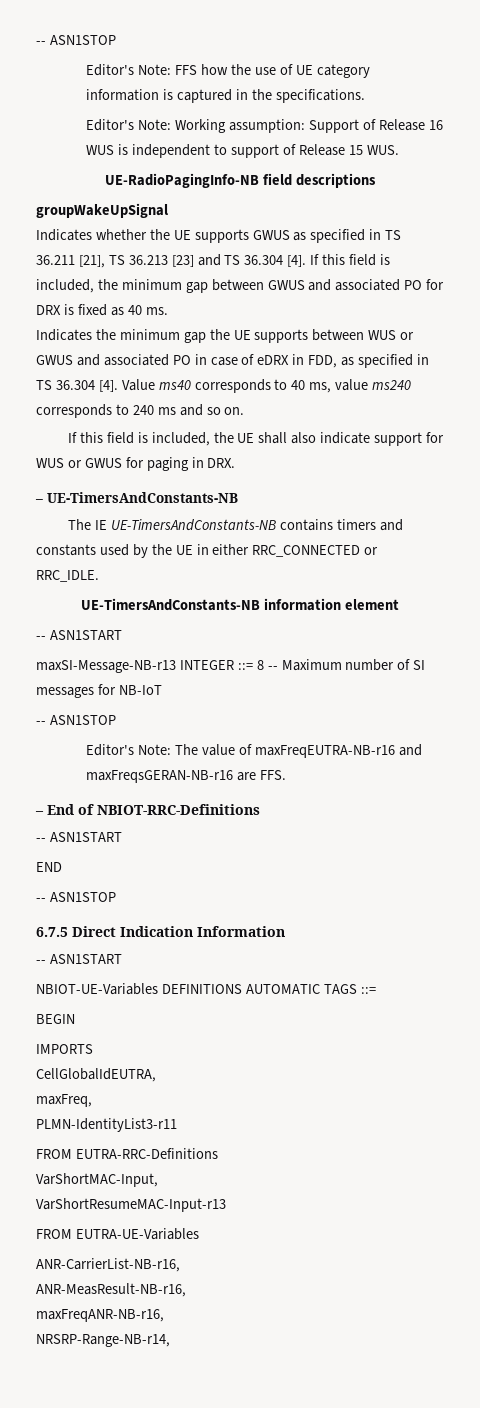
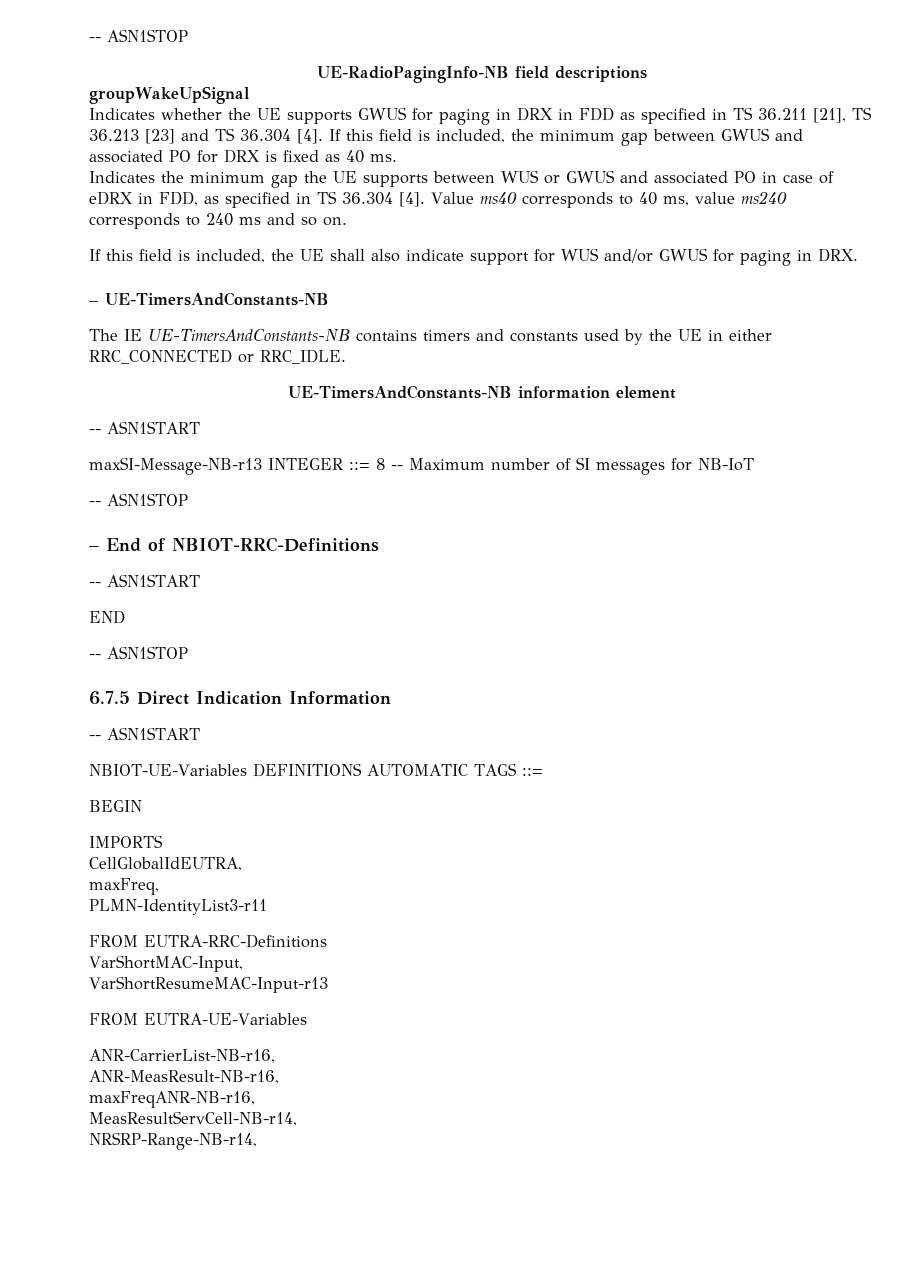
[36,35,116,45] [86,64,370,78] [86,89,365,103] [86,119,443,133] [86,144,399,158] -- ASN1STOP // Editor's Note: FFS how the use of UE category information is captured in the specifications. // Editor's Note: Working assumption: Support of Release 16 WUS is independent to support of Release 15 WUS. -> [89,29,188,42] -- ASN1STOP
(290, 235) none -> [412,107,614,125] for paging in DRX in FDD
[67,460,82,468] or -> [604,249,653,263] and/or
[86,744,422,758] [86,770,287,783] // Editor's Note: The value of maxFreqEUTRA-NB-r16 and maxFreqsGERAN-NB-r16 are FFS. -> (188, 499) none
(164, 1315) none -> [89,1111,297,1126] // MeasResultServCell-NB-r14,

